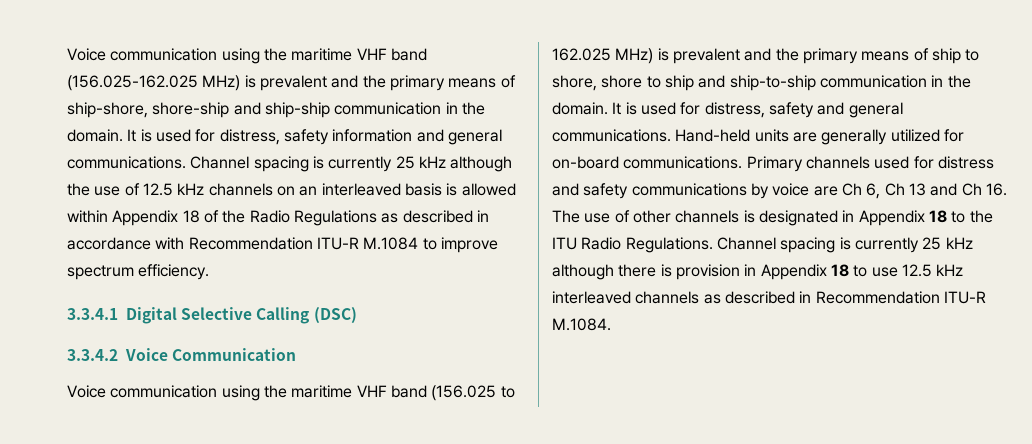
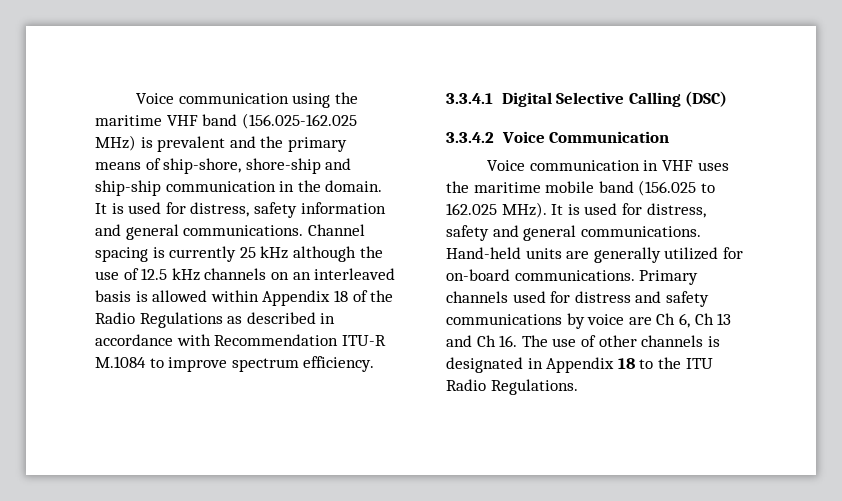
[221,385,387,401] using the maritime VHF -> [643,160,729,171] [446,181,595,193] in VHF uses the maritime mobile
[615,48,980,64] [552,75,971,91] [552,102,608,115] MHz) is prevalent and the primary means of ship to shore, shore to ship and ship-to-ship communication in the domain. -> [501,202,547,218] MHz).
[716,237,973,253] [552,264,964,280] [552,291,986,304] [552,318,611,331] Channel spacing is currently 25 kHz although there is provision in Appendix 18 to use 12.5 kHz interleaved channels as described in Recommendation ITU-R M.1084. -> (578, 387) none

